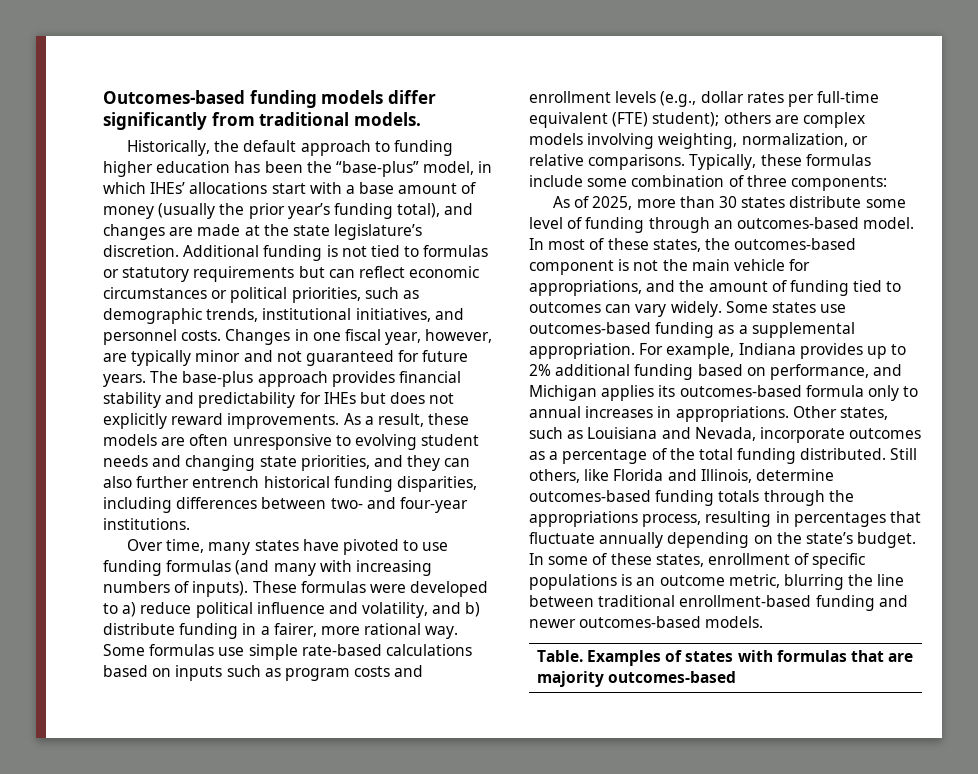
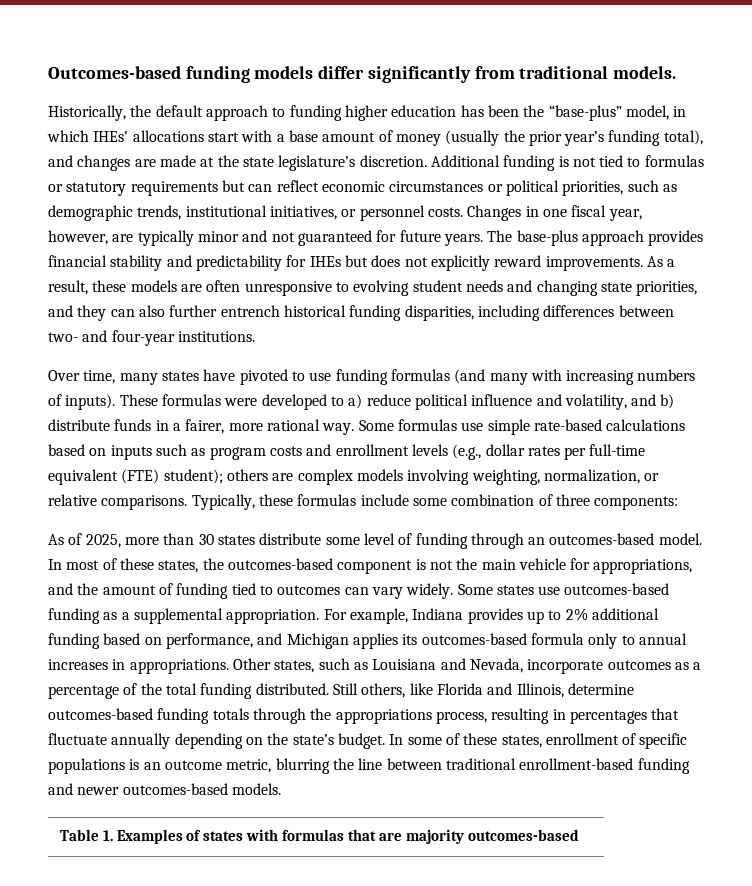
[434,308,464,320] and -> [341,209,357,217] or
[179,623,239,639] funding -> [114,419,152,431] funds
[536,650,583,662] Table. -> [59,829,113,841] Table 1.

